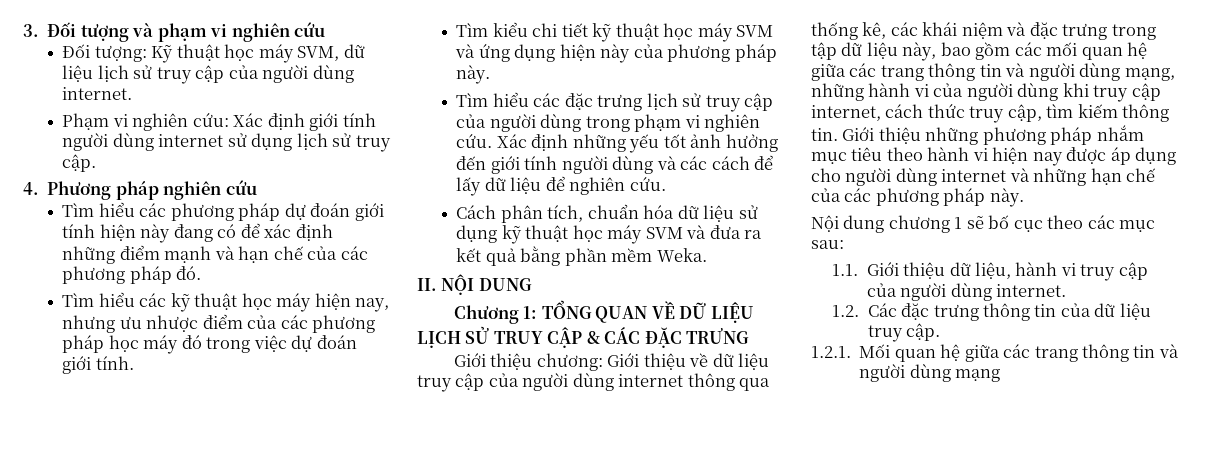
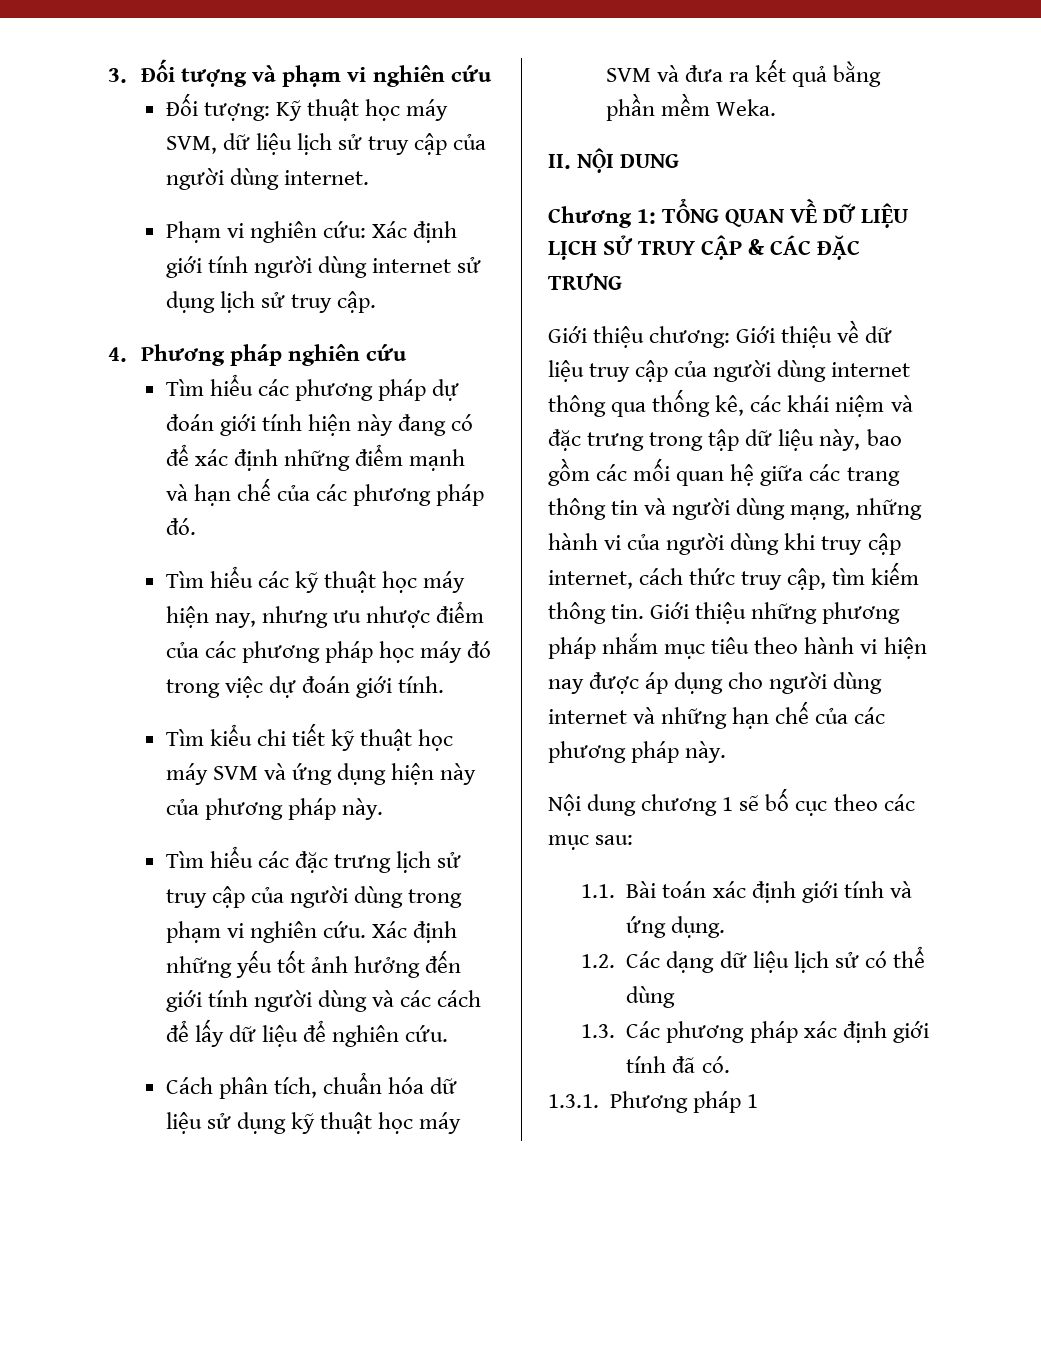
[866,262,1148,281] [866,283,1066,301] [832,303,1151,321] [867,323,941,342] [811,344,1179,362] [859,364,1001,382] Giới thiệu dữ liệu, hành vi truy cập của người dùng internet. // 1.2. Các đặc trưng thông tin của dữ liệu truy cập. // 1.2.1. Mối quan hệ giữa các trang thông tin và người dùng mạng -> [626,881,912,903] [626,916,726,938] [581,946,925,973] [626,986,676,1008] [581,1021,929,1043] [626,1056,730,1073] [548,1091,759,1113] Bài toán xác định giới tính và ứng dụng. // 1.2. Các dạng dữ liệu lịch sử có thể dùng // 1.3. Các phương pháp xác định giới tính đã có. // 1.3.1. Phương pháp 1

